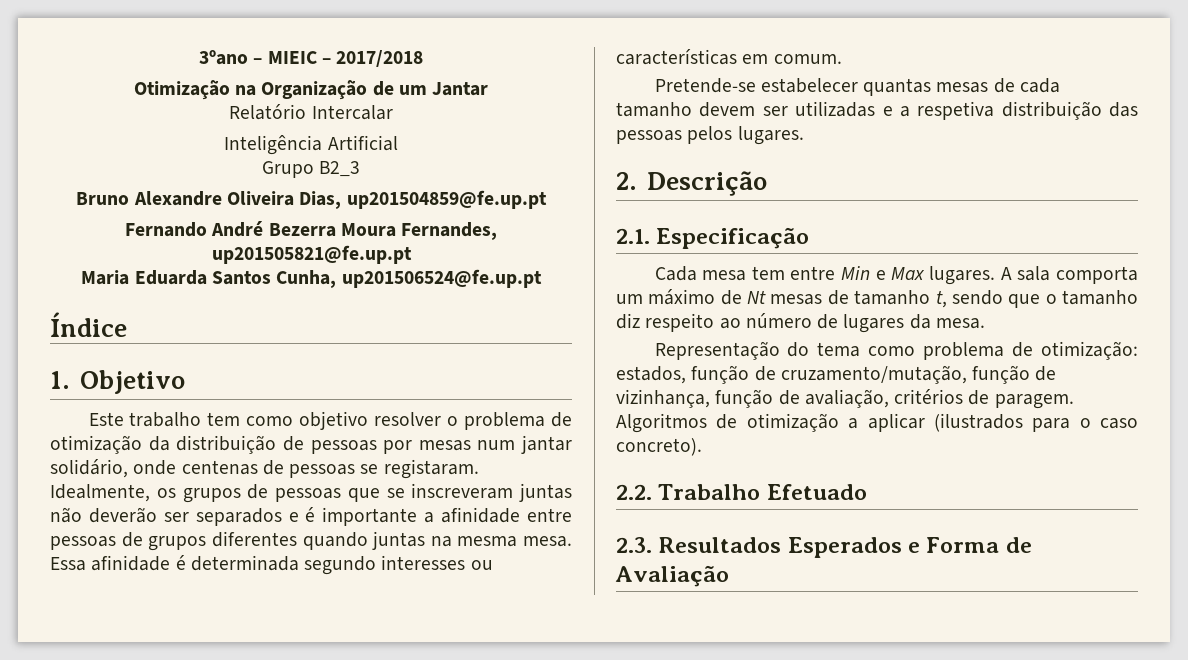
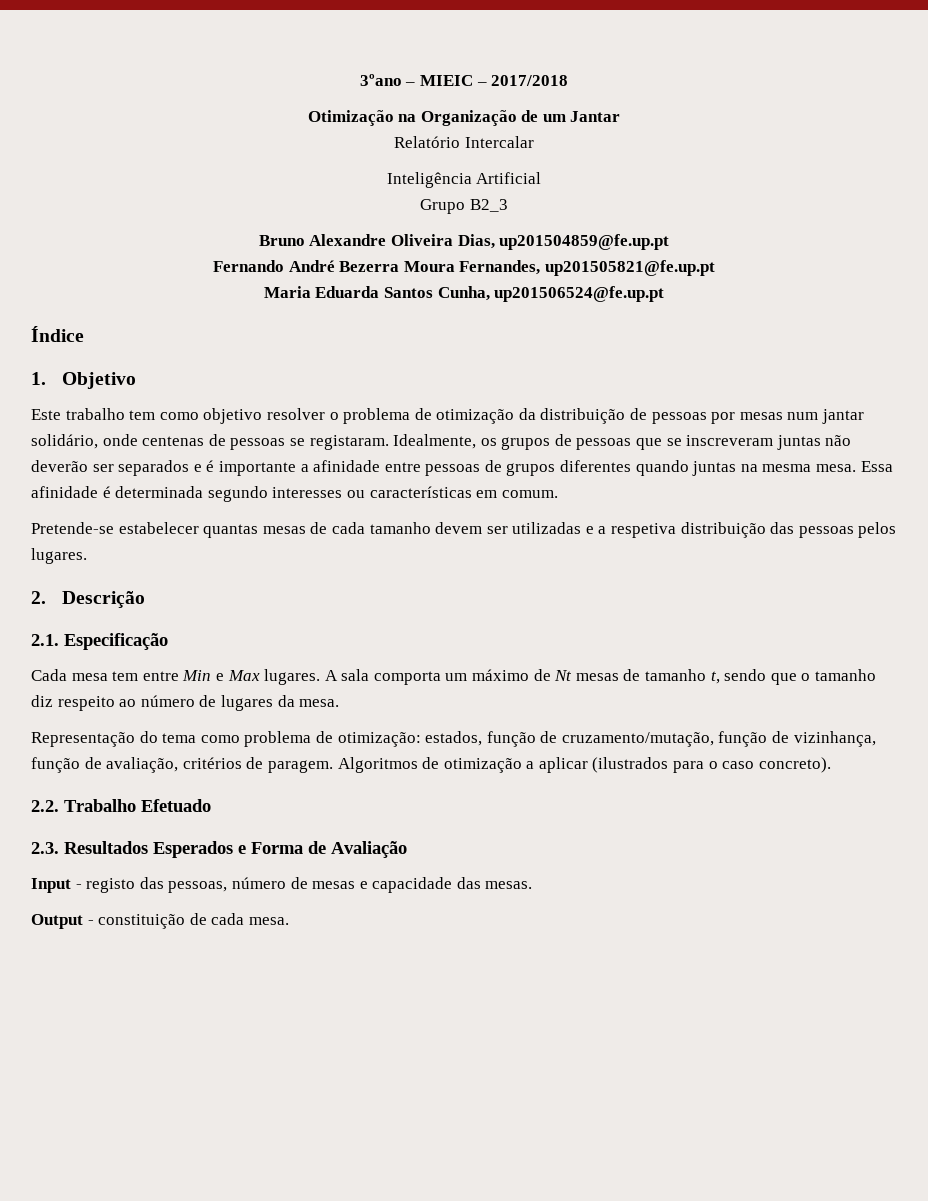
(729, 576) none -> [31,877,533,893] [31,913,289,929] // Input - registo das pessoas, número de mesas e capacidade das mesas. // Output - constituição de cada mesa.

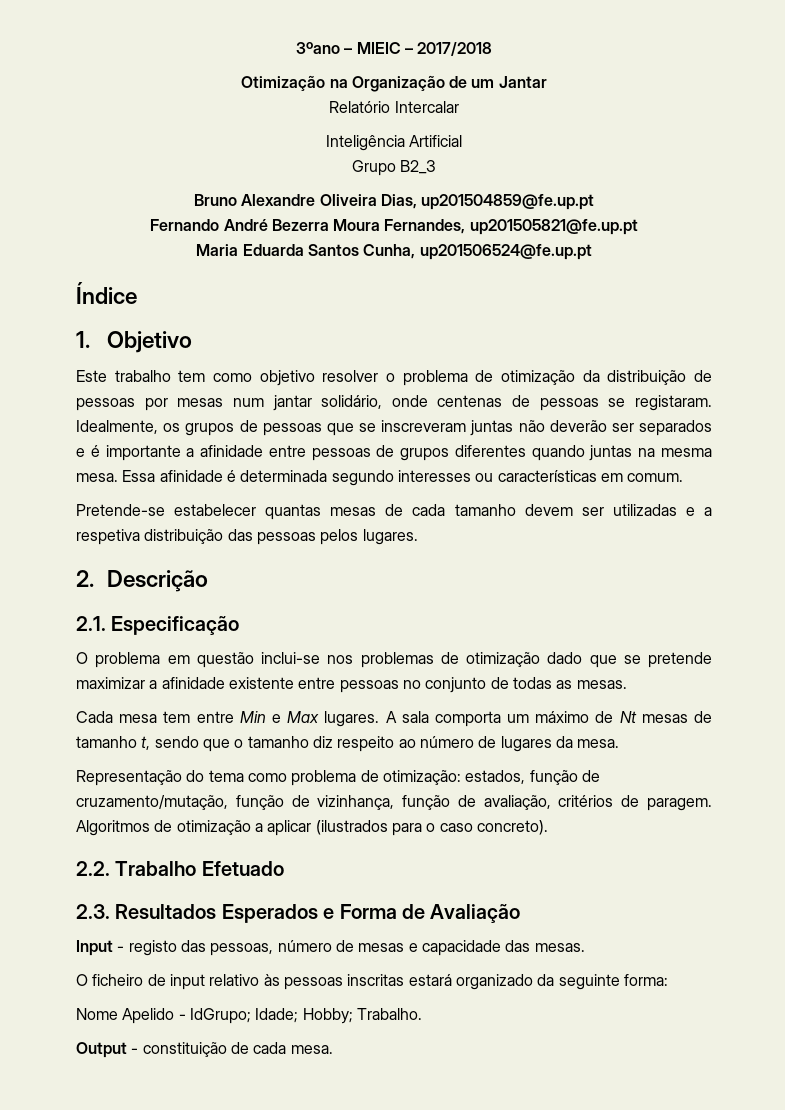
(168, 641) none -> [76,652,712,668] [76,677,627,693] // O problema em questão inclui-se nos problemas de otimização dado que se pretende maximizar a afinidade existente entre pessoas no conjunto de todas as mesas.
(533, 885) none -> [76,974,668,990] [76,1008,422,1024] // O ficheiro de input relativo às pessoas inscritas estará organizado da seguinte forma: // Nome Apelido - IdGrupo; Idade; Hobby; Trabalho.

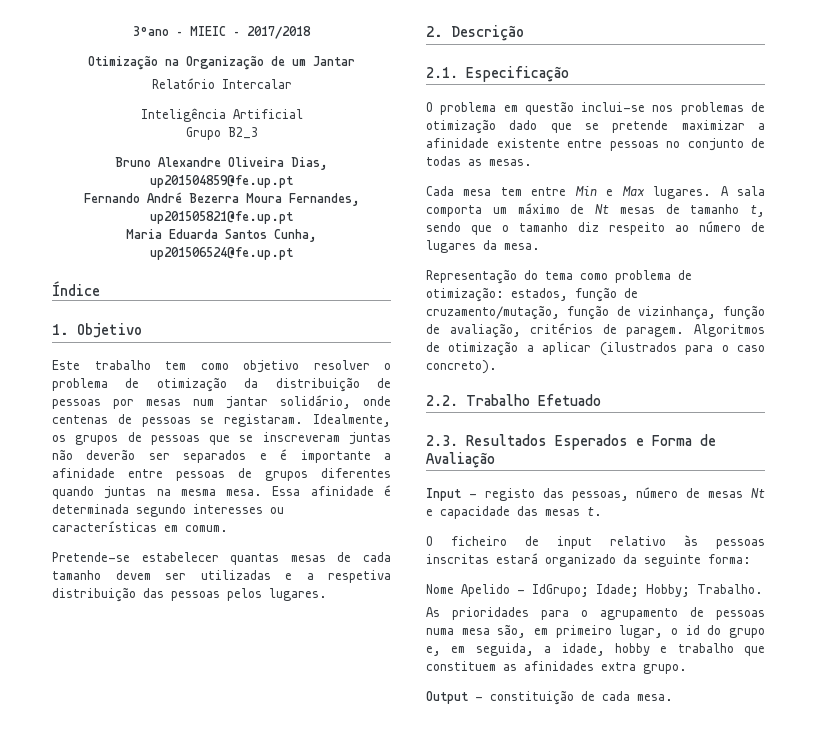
(405, 947) none -> [751,488,765,498] Nt
[534,943,585,952] mesas. -> [545,507,602,516] mesas t.
(422, 1014) none -> [426,607,765,620] [426,624,765,638] [426,643,765,656] [426,661,687,674] // As prioridades para o agrupamento de pessoas numa mesa são, em primeiro lugar, o id do grupo e, em seguida, a idade, hobby e trabalho que constituem as afinidades extra grupo.

